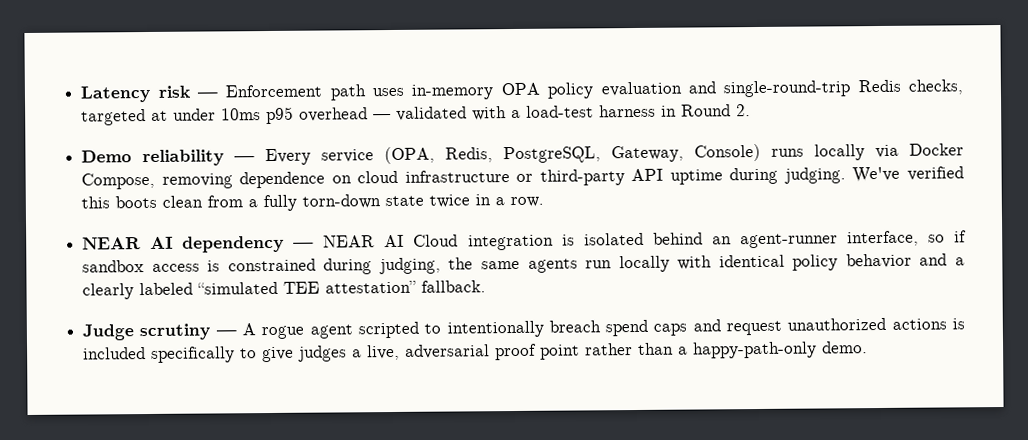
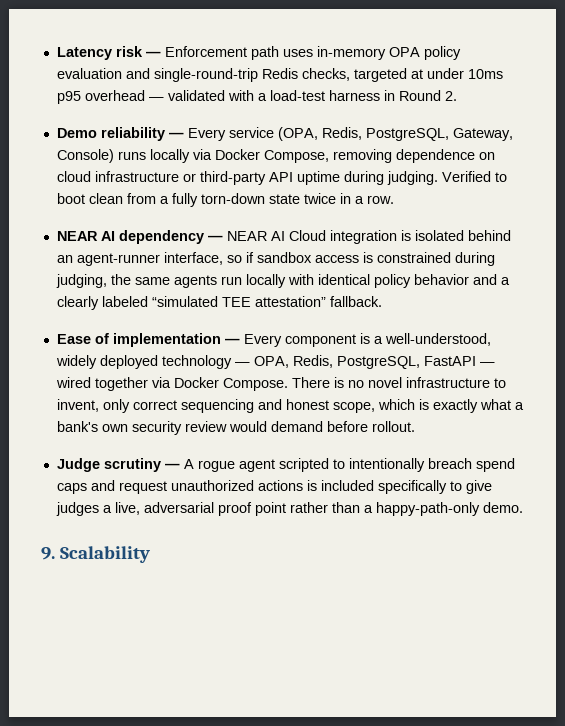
[852,166,964,183] [81,195,158,209] We've verified this boots -> [441,171,507,182] [56,193,85,204] Verified to boot
(487, 286) none -> [56,333,491,347] [55,355,495,369] [55,377,506,391] [56,399,524,413] [56,421,415,435] // Ease of implementation — Every component is a well-understood, widely deployed technology — OPA, Redis, PostgreSQL, FastAPI — wired together via Docker Compose. There is no novel infrastructure to invent, only correct sequencing and honest scope, which is exactly what a bank's own security review would demand before rollout.
(869, 347) none -> [41,546,150,563] // 9. Scalability

